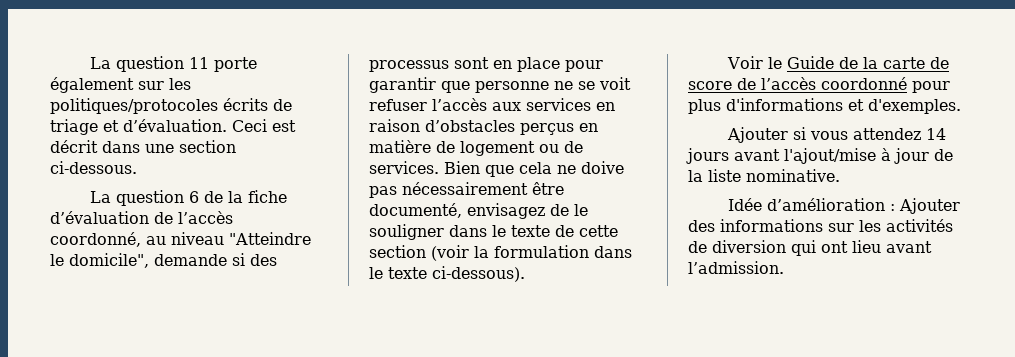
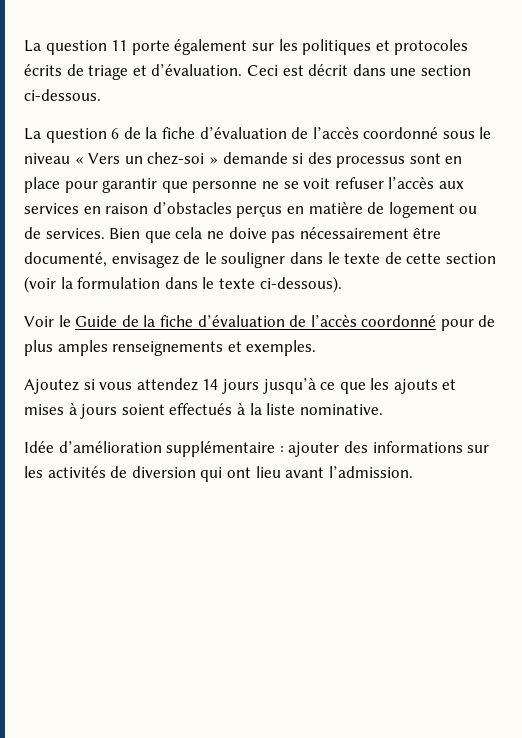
[50,98,218,114] politiques/protocoles -> [302,39,469,55] politiques et protocoles
[50,232,311,247] [50,253,149,268] coordonné, au niveau "Atteindre le domicile", -> [363,127,492,139] [24,152,218,165] coordonné sous le niveau « Vers un chez-soi »
[883,57,950,69] [688,81,732,90] carte de score -> [159,315,285,327] fiche d’évaluation
[688,98,961,114] [727,127,789,143] plus d'informations et d'exemples. // Ajouter -> [478,315,496,327] [24,340,317,356] [24,379,79,394] de plus amples renseignements et exemples. // Ajoutez
[734,148,953,164] avant l'ajout/mise à jour de -> [262,378,457,394] [24,403,245,419] jusqu’à ce que les ajouts et mises à jours soient effectués à
[890,198,961,214] : Ajouter -> [166,441,340,457] supplémentaire : ajouter

